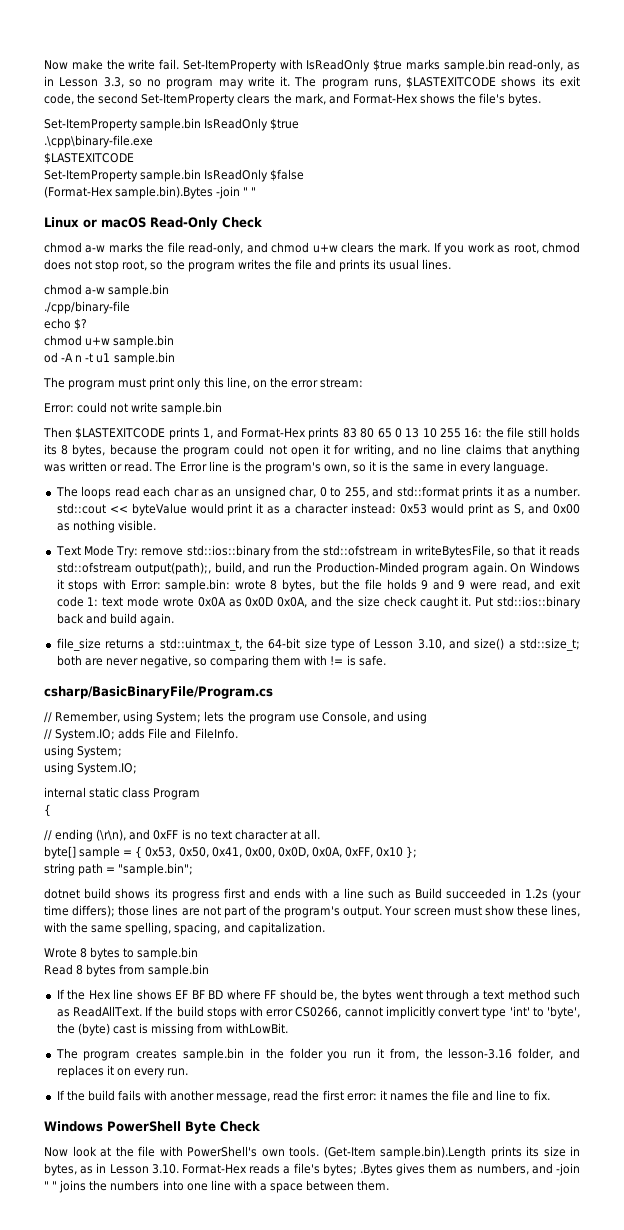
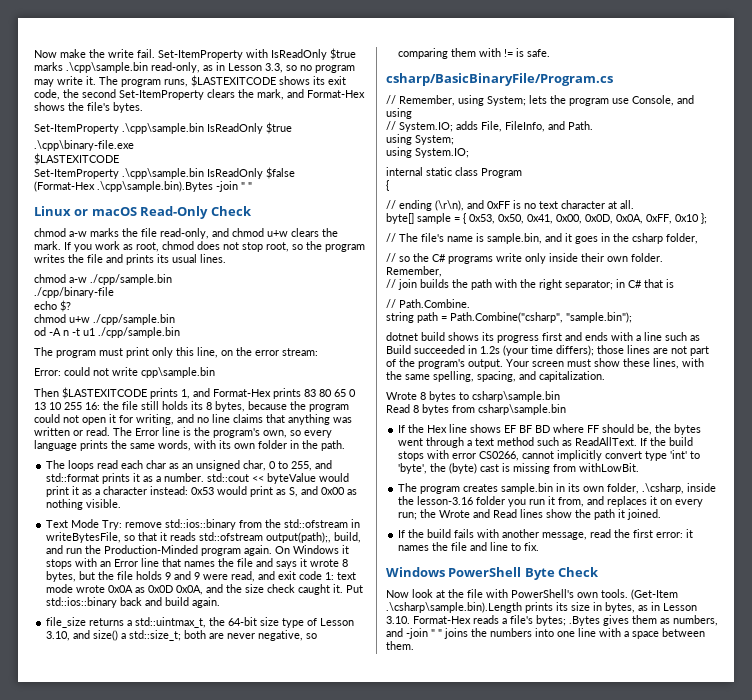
[443,59,505,72] sample.bin -> [66,62,148,73] .\cpp\sample.bin
[140,118,202,131] sample.bin -> [122,123,204,134] .\cpp\sample.bin
[140,169,202,182] sample.bin -> [122,168,204,179] .\cpp\sample.bin
[115,186,214,199] sample.bin).Bytes -> [97,181,213,192] .\cpp\sample.bin).Bytes
[108,284,170,297] sample.bin -> [90,274,172,285] ./cpp/sample.bin
[113,335,175,348] sample.bin -> [93,314,175,325] ./cpp/sample.bin
[113,352,175,365] sample.bin -> [98,327,180,338] ./cpp/sample.bin
[161,402,223,415] sample.bin -> [141,367,215,378] cpp\sample.bin
[369,461,548,474] it is the same in every language. -> [304,430,332,438] [34,440,345,451] every language prints the same words, with its own folder in the path.
[130,579,231,592] Error: sample.bin: -> [100,558,308,569] an Error line that names the file and says it
[148,728,238,739] File and FileInfo. -> [481,121,593,132] File, FileInfo, and Path.
(418, 852) none -> [386,233,698,244] [386,253,663,264] [386,266,442,277] [386,279,674,290] [386,299,470,308] // // The file's name is sample.bin, and it goes in the csharp folder, // // so the C# programs write only inside their own folder. Remember, // // join builds the path with the right separator; in C# that is // // Path.Combine.
[118,863,194,876] "sample.bin"; -> [450,312,632,323] Path.Combine("csharp", "sample.bin");
[137,947,199,960] sample.bin -> [472,391,560,402] csharp\sample.bin
[148,964,210,977] sample.bin -> [478,404,566,415] csharp\sample.bin
[265,1048,284,1059] the -> [568,483,717,494] [398,496,474,505] its own folder, .\csharp, inside the lesson-3.16
[424,1048,554,1060] the lesson-3.16 folder, -> (585, 502) none
[167,1068,189,1076] run. -> [398,509,662,520] run; the Wrote and Read lines show the path it joined.
[380,1146,486,1159] sample.bin).Length -> [386,602,522,613] .\csharp\sample.bin).Length

